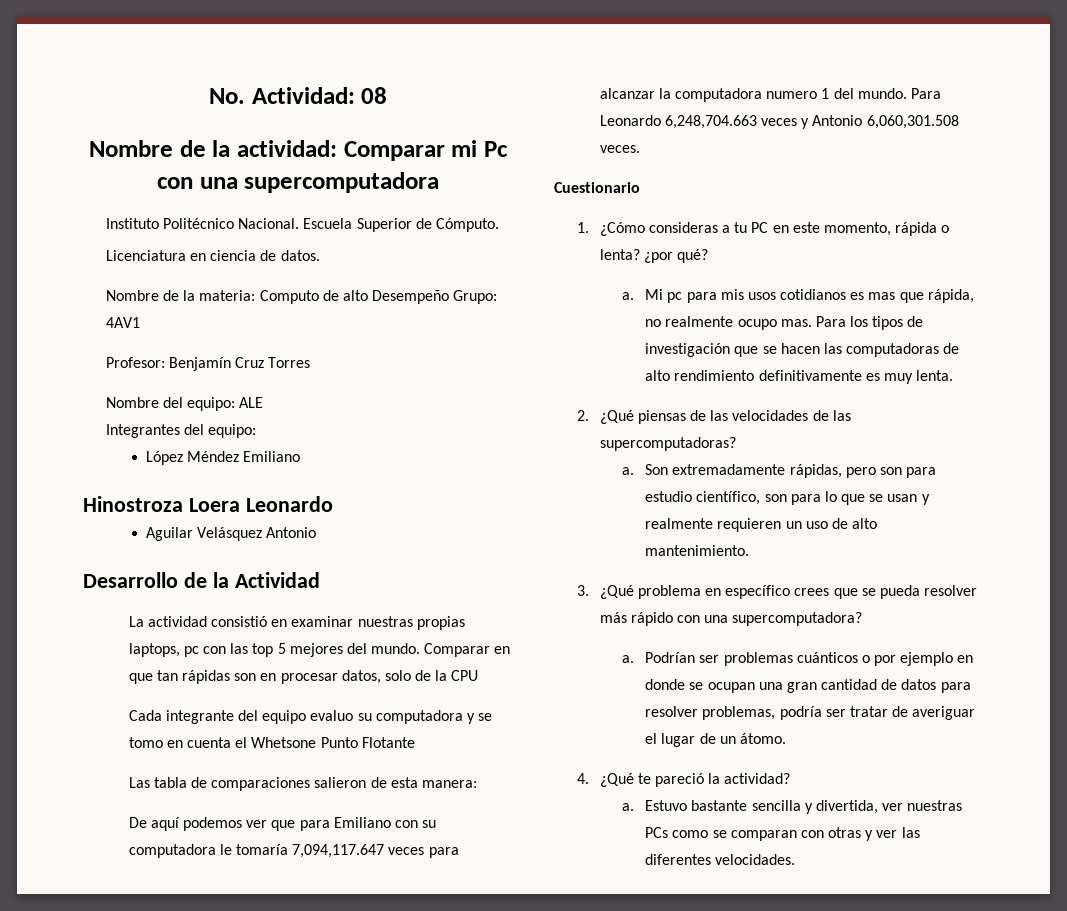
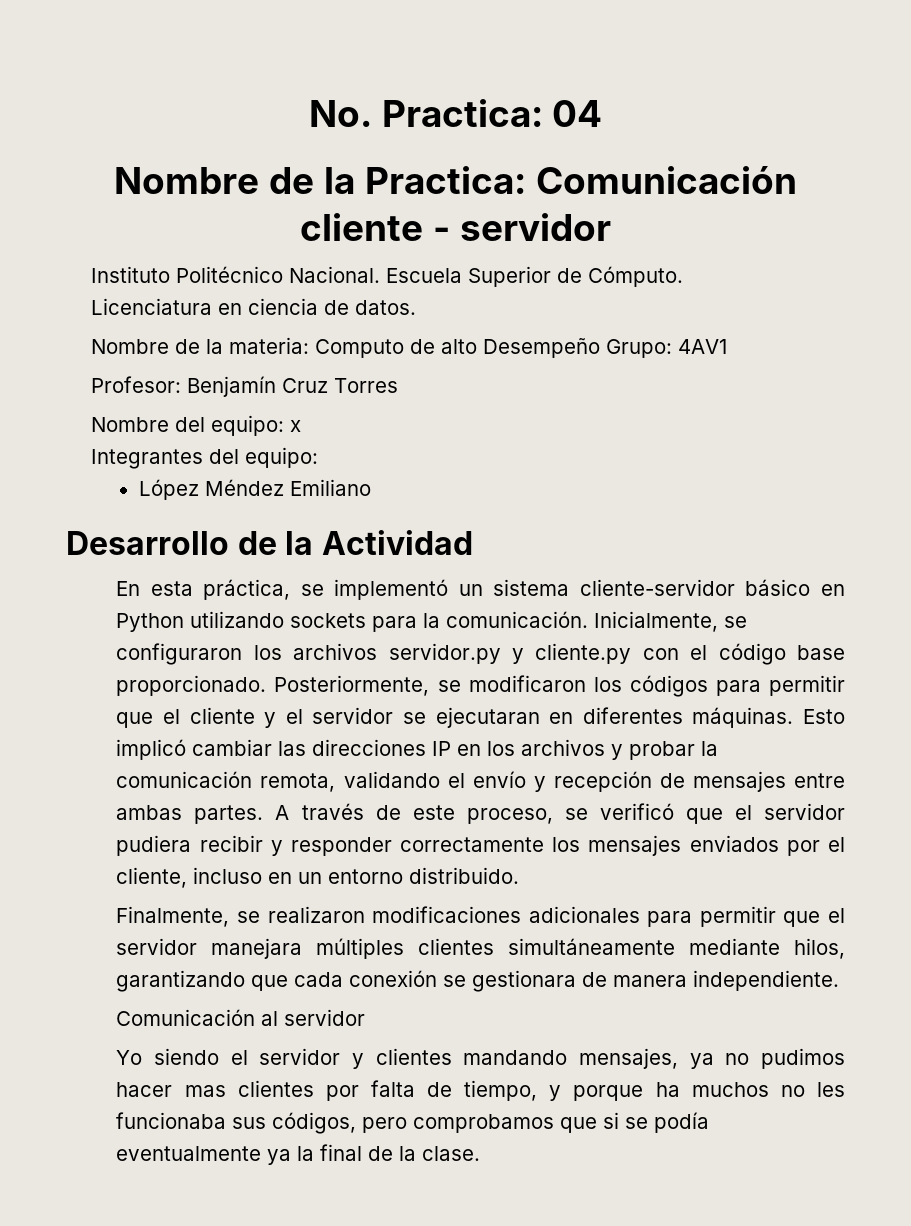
[251,87,388,104] [89,140,508,161] [156,172,440,193] Actividad: 08 // Nombre de la actividad: Comparar mi Pc con una supercomputadora -> [381,99,603,127] [114,166,797,194] [300,213,611,241] Practica: 04 // Nombre de la Practica: Comunicación cliente - servidor
[239,397,264,408] ALE -> [290,420,302,432] x
[83,496,333,512] [145,527,316,541] [83,572,320,588] [128,616,465,630] [128,643,511,657] [128,670,479,684] [128,710,493,724] [128,737,415,748] [128,777,477,791] [128,817,437,831] [128,844,459,858] [599,88,941,102] [599,115,959,129] [599,145,640,153] [554,182,640,193] [576,222,950,236] [599,249,708,263] [622,289,974,303] [645,316,924,330] [645,343,960,357] [645,370,954,384] [576,410,851,424] [599,437,736,451] [622,464,937,478] [645,491,930,505] [645,518,878,532] [645,545,750,556] [576,585,978,599] [599,612,863,626] [622,652,974,666] [645,679,971,693] [645,706,976,720] [645,733,786,747] [576,773,791,787] [622,800,963,814] [645,827,920,841] [645,854,796,865] Hinostroza Loera Leonardo // Aguilar Velásquez Antonio // Desarrollo de la Actividad // La actividad consistió en examinar nuestras propias laptops, pc con las top 5 mejores del mundo. Comparar en que tan rápidas son en procesar datos, solo de la CPU // Cada integrante del equipo evaluo su computadora y se tomo en cuenta el Whetsone Punto Flotante // Las tabla de comparaciones salieron de esta manera: // De aquí podemos ver que para Emiliano con su computadora le tomaría 7,094,117.647 veces para alcanzar la computadora numero 1 del mundo. Para Leonardo 6,248,704.663 veces y Antonio 6,060,301.508 veces. // Cuestionario // 1. ¿Cómo consideras a tu PC en este momento, rápida o lenta? ¿por qué? // a. Mi pc para mis usos cotidianos es mas que rápida, no realmente ocupo mas. Para los tipos de investigación que se hacen las computadoras de alto rendimiento definitivamente es muy lenta. // 2. ¿Qué piensas de las velocidades de las supercomputadoras? // a. Son extremadamente rápidas, pero son para estudio científico, son para lo que se usan y realmente requieren un uso de alto mantenimiento. // 3. ¿Qué problema en específico crees que se pueda resolver más rápido con una supercomputadora? // a. Podrían ser problemas cuánticos o por ejemplo en donde se ocupan una gran cantidad de datos para resolver problemas, podría ser tratar de averiguar el lugar de un átomo. // 4. ¿Qué te pareció la actividad? // a. Estuvo bastante sencilla y divertida, ver nuestras PCs como se comparan con otras y ver las diferentes velocidades. -> [66,530,473,555] [116,579,845,600] [116,611,748,632] [116,643,845,665] [116,675,845,697] [116,707,845,728] [116,739,719,760] [116,771,846,792] [116,803,845,824] [116,835,845,856] [116,867,520,888] [116,906,845,927] [116,938,845,959] [116,970,840,992] [116,1009,366,1026] [116,1048,845,1069] [116,1080,846,1101] [116,1112,710,1134] [116,1144,481,1165] Desarrollo de la Actividad // En esta práctica, se implementó un sistema cliente-servidor básico en Python utilizando sockets para la comunicación. Inicialmente, se configuraron los archivos servidor.py y cliente.py con el código base proporcionado. Posteriormente, se modificaron los códigos para permitir que el cliente y el servidor se ejecutaran en diferentes máquinas. Esto implicó cambiar las direcciones IP en los archivos y probar la comunicación remota, validando el envío y recepción de mensajes entre ambas partes. A través de este proceso, se verificó que el servidor pudiera recibir y responder correctamente los mensajes enviados por el cliente, incluso en un entorno distribuido. // Finalmente, se realizaron modificaciones adicionales para permitir que el servidor manejara múltiples clientes simultáneamente mediante hilos, garantizando que cada conexión se gestionara de manera independiente. // Comunicación al servidor // Yo siendo el servidor y clientes mandando mensajes, ya no pudimos hacer mas clientes por falta de tiempo, y porque ha muchos no les funcionaba sus códigos, pero comprobamos que si se podía eventualmente ya la final de la clase.

